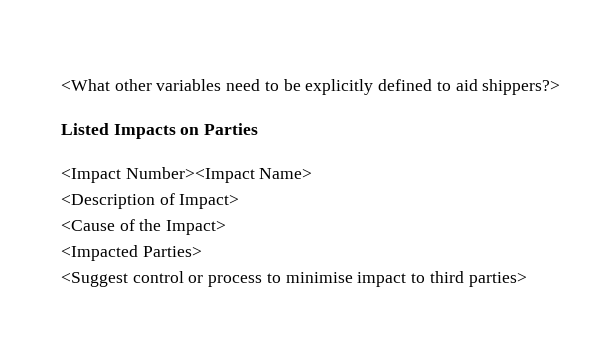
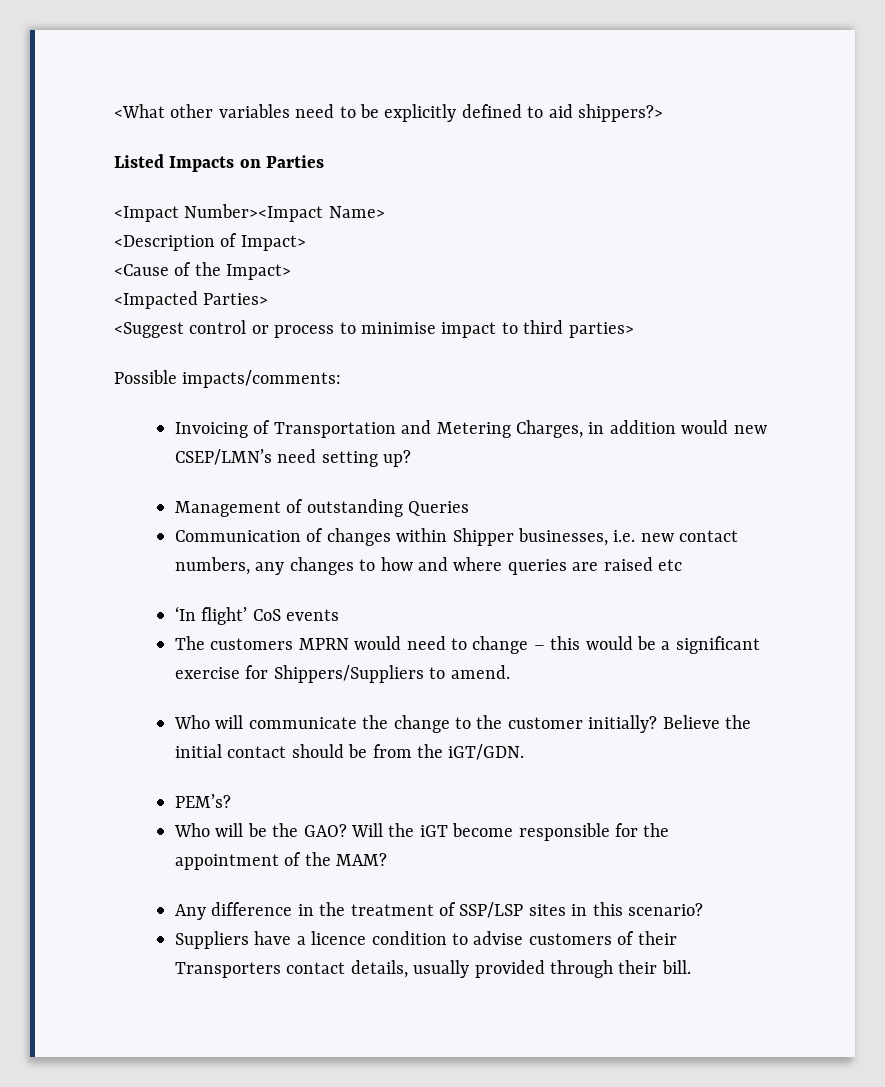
(527, 279) none -> [114,370,342,388] [175,420,767,438] [175,449,412,467] [175,499,470,517] [175,528,739,546] [175,557,683,575] [175,606,340,625] [175,636,760,654] [175,665,510,683] [174,715,752,733] [175,744,525,760] [175,794,232,808] [174,823,670,841] [175,852,388,870] [175,902,704,920] [175,931,677,949] [175,960,691,978] // Possible impacts/comments: // Invoicing of Transportation and Metering Charges, in addition would new CSEP/LMN’s need setting up? // Management of outstanding Queries // Communication of changes within Shipper businesses, i.e. new contact numbers, any changes to how and where queries are raised etc // ‘In flight’ CoS events // The customers MPRN would need to change – this would be a significant exercise for Shippers/Suppliers to amend. // Who will communicate the change to the customer initially? Believe the initial contact should be from the iGT/GDN. // PEM’s? // Who will be the GAO? Will the iGT become responsible for the appointment of the MAM? // Any difference in the treatment of SSP/LSP sites in this scenario? // Suppliers have a licence condition to advise customers of their Transporters contact details, usually provided through their bill.

